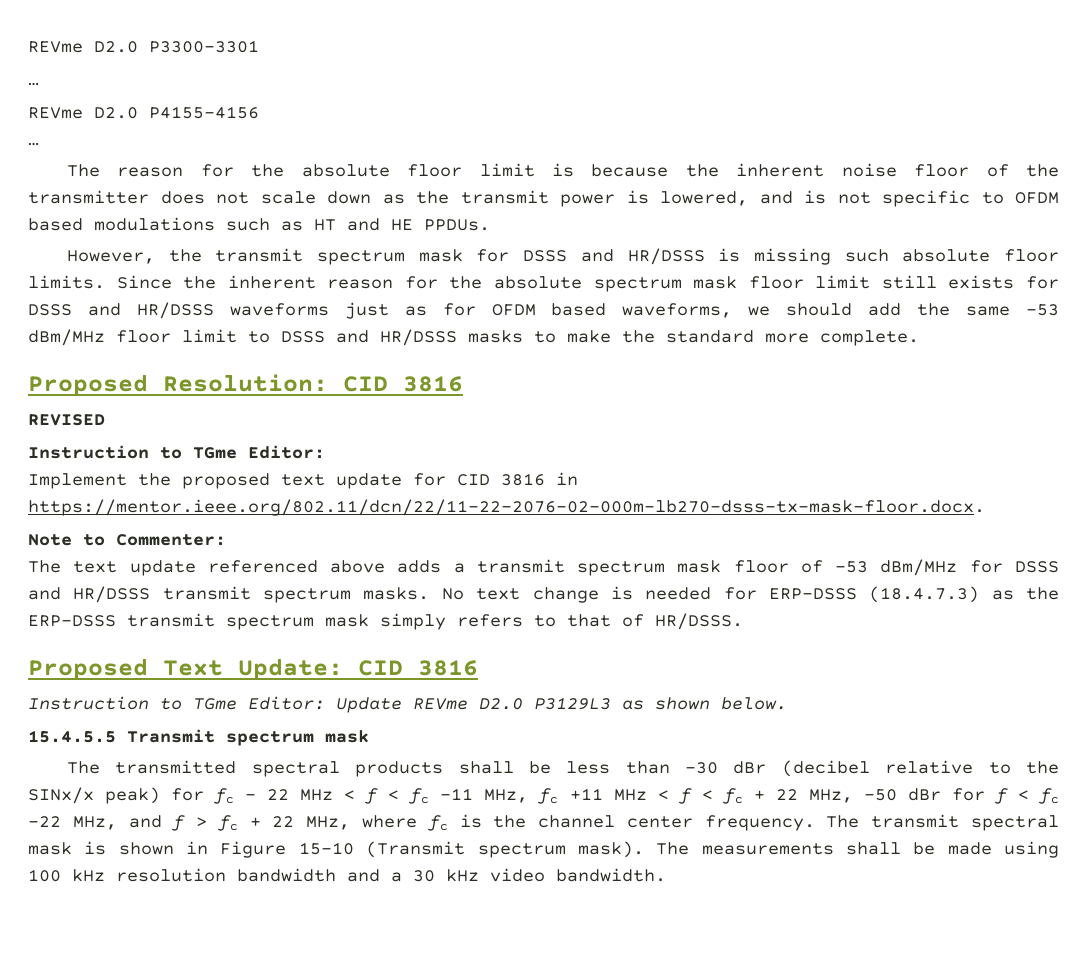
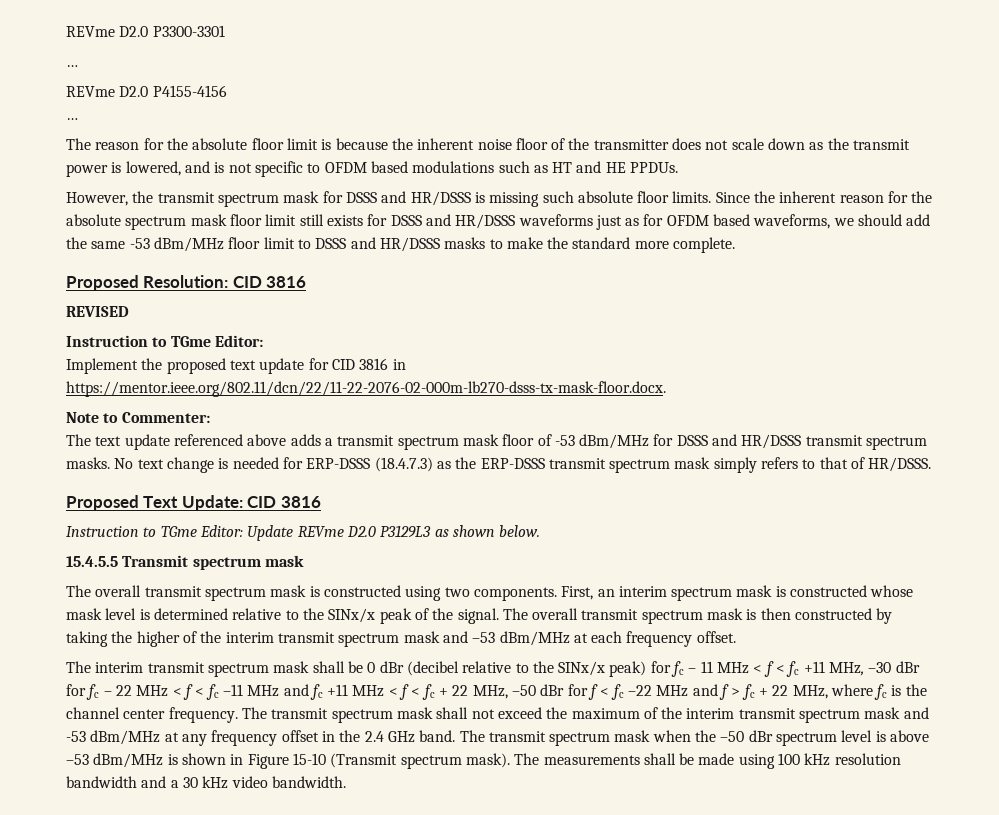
[115,760,719,777] transmitted spectral products shall be less than –30 -> [95,585,914,601] [66,608,893,624] [66,631,736,647] [66,661,376,677] overall transmit spectrum mask is constructed using two components. First, an interim spectrum mask is constructed whose mask level is determined relative to the SINx/x peak of the signal. The overall transmit spectrum mask is then constructed by taking the higher of the interim transmit spectrum mask and –53 dBm/MHz at each frequency offset. // The interim transmit spectrum mask shall be 0
(257, 797) none -> [700,661,920,677] [66,684,112,700] 11 MHz < f < fc +11 MHz, –30 dBr for fc –
[484,789,529,803] MHz, -> [247,684,309,697] MHz and
[72,816,117,830] MHz, -> [656,685,689,697] MHz
[971,815,1060,831] [28,842,72,855] spectral mask -> [331,707,929,723] [66,730,930,746] [66,753,164,768] spectrum mask shall not exceed the maximum of the interim transmit spectrum mask and -53 dBm/MHz at any frequency offset in the 2.4 GHz band. The transmit spectrum mask when the –50 dBr spectrum level is above –53 dBm/MHz

